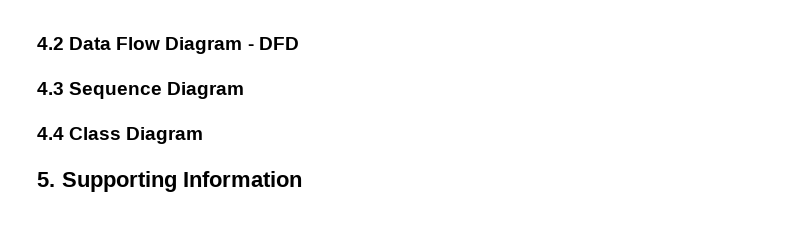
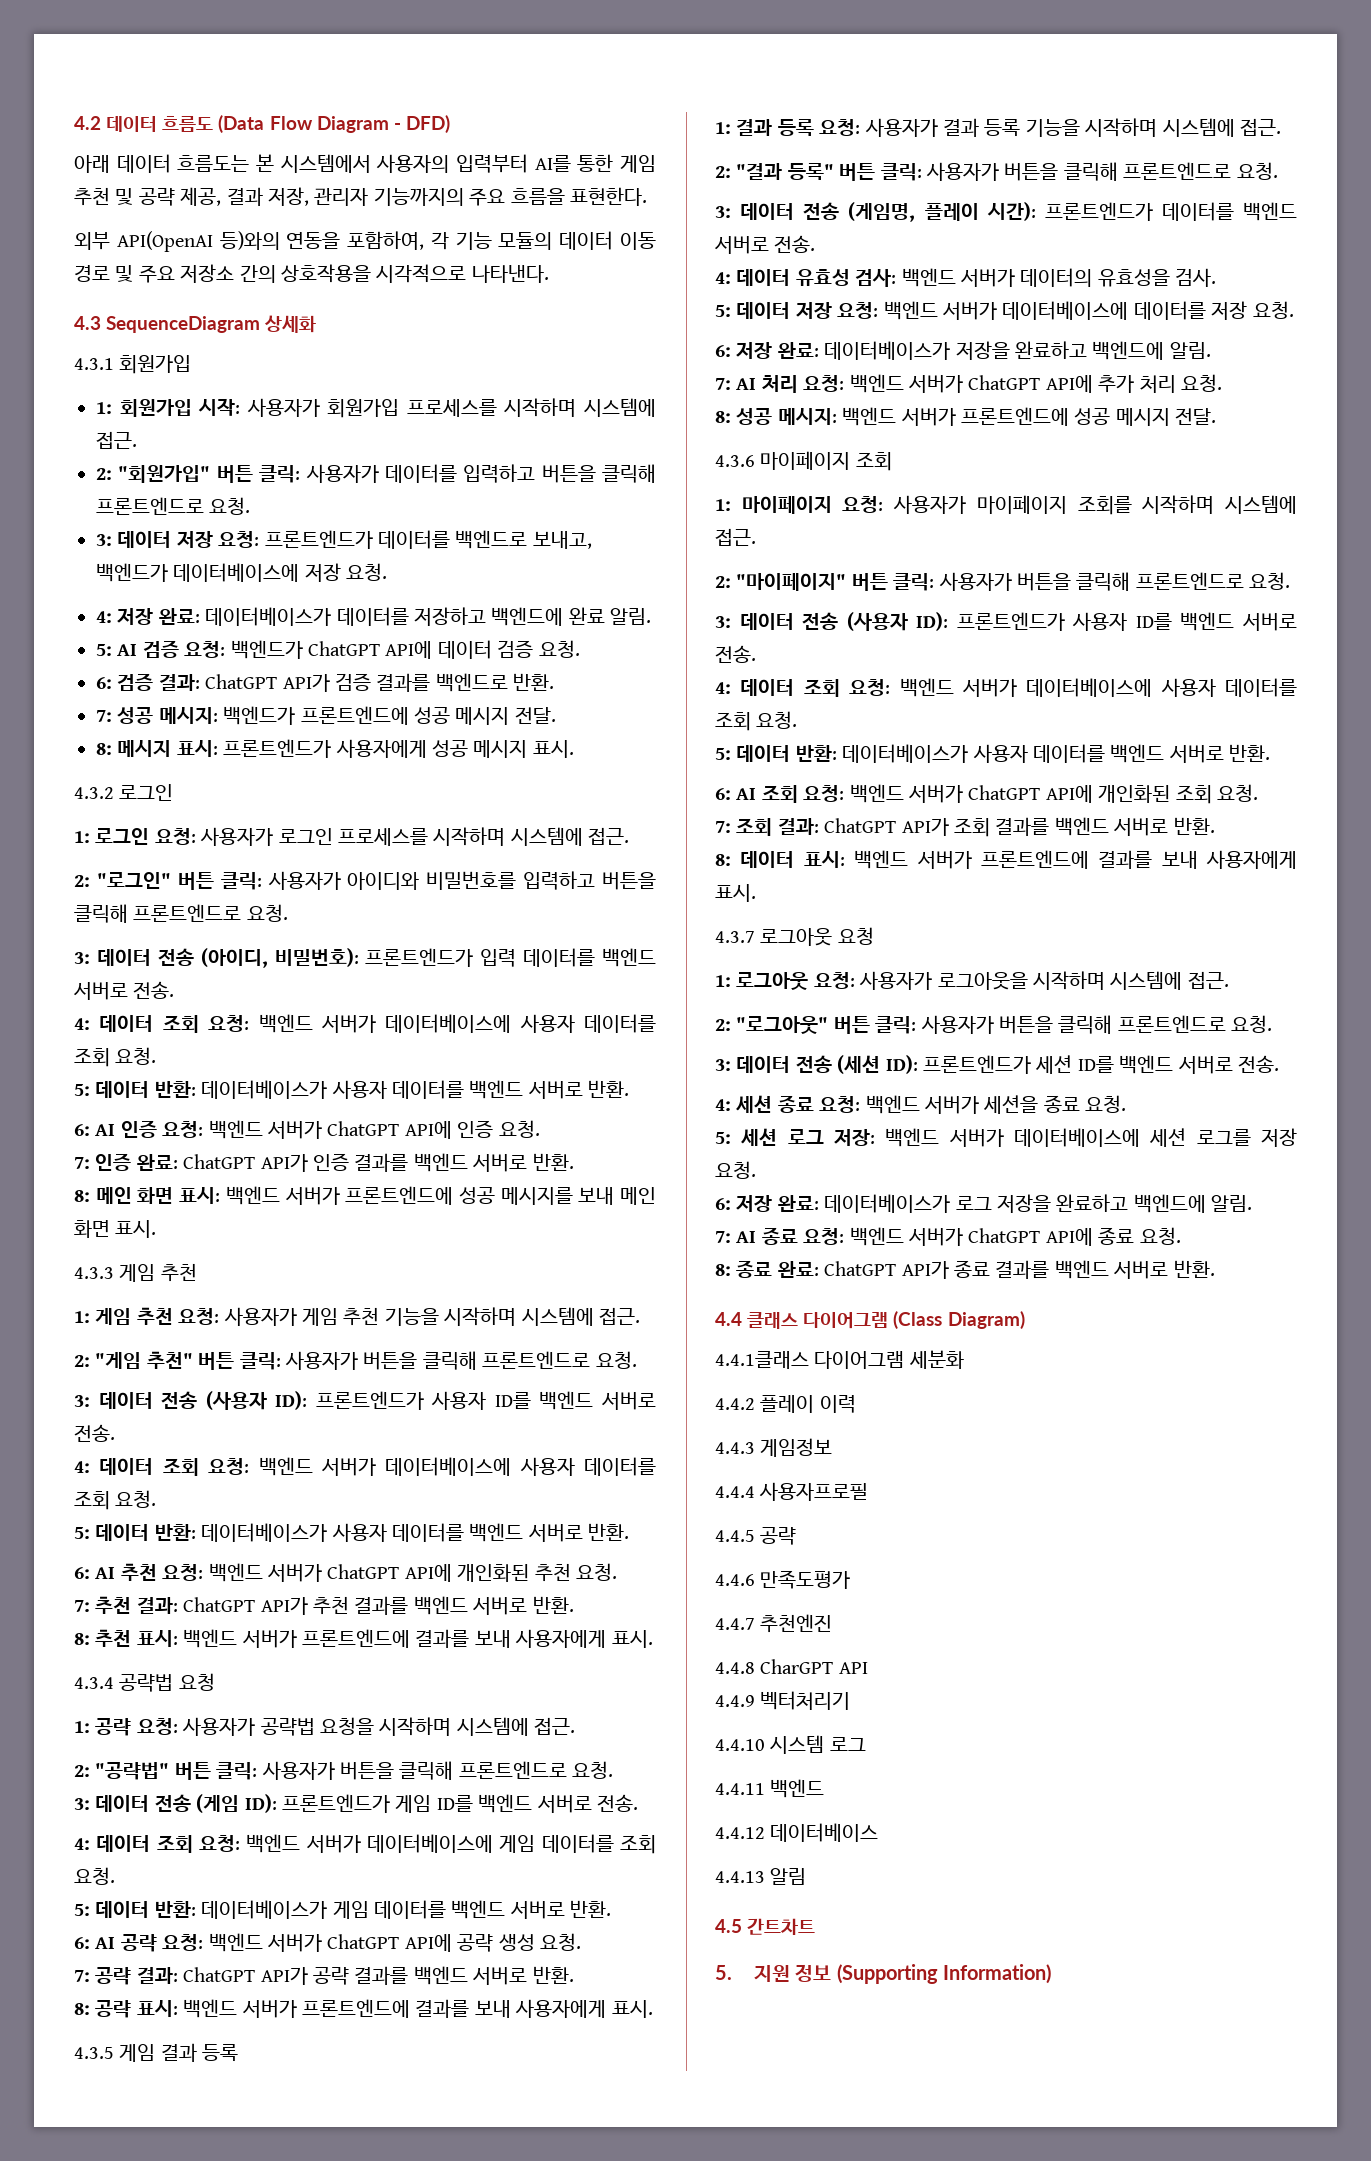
[69,37,299,54] [37,82,245,99] [37,127,204,144] [37,171,302,192] Data Flow Diagram - DFD // 4.3 Sequence Diagram // 4.4 Class Diagram // 5. Supporting Information -> [106,115,450,133] [74,154,656,173] [74,187,647,206] [74,231,656,252] [74,264,549,283] [74,315,317,333] [74,355,192,374] [96,398,656,418] [96,431,137,449] [96,464,656,483] [96,497,251,515] [96,530,592,549] [96,563,388,582] [96,607,652,626] [96,640,580,659] [96,673,555,692] [96,706,556,725] [96,739,574,758] [74,784,174,801] [74,827,630,846] [74,871,656,890] [74,904,288,923] [74,948,656,968] [73,981,175,1000] [74,1014,656,1033] [74,1047,157,1067] [74,1080,630,1099] [74,1120,540,1139] [74,1153,574,1172] [74,1186,656,1205] [74,1220,157,1238] [74,1263,197,1282] [74,1307,640,1326] [74,1351,637,1370] [74,1391,656,1410] [74,1424,115,1442] [74,1457,656,1476] [74,1490,157,1510] [74,1523,630,1542] [74,1563,617,1582] [74,1596,574,1615] [74,1629,653,1648] [74,1673,215,1692] [74,1717,576,1736] [74,1761,614,1780] [74,1794,638,1813] [74,1834,656,1854] [74,1867,115,1885] [74,1900,612,1919] [74,1933,581,1952] [74,1966,574,1985] [74,1999,653,2018] [74,2043,239,2062] [715,118,1281,137] [715,162,1278,181] [715,202,1297,222] [714,235,816,254] [715,268,1217,287] [715,301,1294,320] [715,341,1211,360] [715,374,1222,393] [715,407,1217,426] [715,451,892,471] [715,495,1297,515] [715,528,756,546] [715,572,1291,591] [715,612,1297,631] [715,645,756,663] [715,678,1297,697] [715,711,798,731] [715,744,1271,763] [715,784,1258,804] [715,817,1215,837] [715,850,1297,869] [715,884,756,902] [715,927,874,946] [715,971,1229,990] [715,1015,1273,1034] [715,1055,1279,1074] [715,1095,1127,1114] [715,1128,1297,1147] [715,1161,756,1179] [715,1194,1253,1213] [715,1227,1181,1246] [715,1260,1215,1279] [715,1311,1025,1329] [715,1350,964,1369] [715,1395,856,1413] [715,1438,833,1457] [715,1482,869,1501] [715,1527,797,1545] [715,1570,851,1589] [715,1614,833,1633] [715,1659,868,1674] [715,1691,851,1710] [715,1735,866,1754] [715,1779,825,1798] [715,1823,879,1842] [715,1868,807,1885] [715,1918,816,1935] [715,1964,1051,1984] 데이터 흐름도 (Data Flow Diagram - DFD) // 아래 데이터 흐름도는 본 시스템에서 사용자의 입력부터 AI를 통한 게임 추천 및 공략 제공, 결과 저장, 관리자 기능까지의 주요 흐름을 표현한다. // 외부 API(OpenAI 등)와의 연동을 포함하여, 각 기능 모듈의 데이터 이동 경로 및 주요 저장소 간의 상호작용을 시각적으로 나타낸다. // 4.3 SequenceDiagram 상세화 // 4.3.1 회원가입 // 1: 회원가입 시작: 사용자가 회원가입 프로세스를 시작하며 시스템에 접근. // 2: "회원가입" 버튼 클릭: 사용자가 데이터를 입력하고 버튼을 클릭해 프론트엔드로 요청. // 3: 데이터 저장 요청: 프론트엔드가 데이터를 백엔드로 보내고, 백엔드가 데이터베이스에 저장 요청. // 4: 저장 완료: 데이터베이스가 데이터를 저장하고 백엔드에 완료 알림. // 5: AI 검증 요청: 백엔드가 ChatGPT API에 데이터 검증 요청. // 6: 검증 결과: ChatGPT API가 검증 결과를 백엔드로 반환. // 7: 성공 메시지: 백엔드가 프론트엔드에 성공 메시지 전달. // 8: 메시지 표시: 프론트엔드가 사용자에게 성공 메시지 표시. // 4.3.2 로그인 // 1: 로그인 요청: 사용자가 로그인 프로세스를 시작하며 시스템에 접근. // 2: "로그인" 버튼 클릭: 사용자가 아이디와 비밀번호를 입력하고 버튼을 클릭해 프론트엔드로 요청. // 3: 데이터 전송 (아이디, 비밀번호): 프론트엔드가 입력 데이터를 백엔드 서버로 전송. // 4: 데이터 조회 요청: 백엔드 서버가 데이터베이스에 사용자 데이터를 조회 요청. // 5: 데이터 반환: 데이터베이스가 사용자 데이터를 백엔드 서버로 반환. // 6: AI 인증 요청: 백엔드 서버가 ChatGPT API에 인증 요청. // 7: 인증 완료: ChatGPT API가 인증 결과를 백엔드 서버로 반환. // 8: 메인 화면 표시: 백엔드 서버가 프론트엔드에 성공 메시지를 보내 메인 화면 표시. // 4.3.3 게임 추천 // 1: 게임 추천 요청: 사용자가 게임 추천 기능을 시작하며 시스템에 접근. // 2: "게임 추천" 버튼 클릭: 사용자가 버튼을 클릭해 프론트엔드로 요청. // 3: 데이터 전송 (사용자 ID): 프론트엔드가 사용자 ID를 백엔드 서버로 전송. // 4: 데이터 조회 요청: 백엔드 서버가 데이터베이스에 사용자 데이터를 조회 요청. // 5: 데이터 반환: 데이터베이스가 사용자 데이터를 백엔드 서버로 반환. // 6: AI 추천 요청: 백엔드 서버가 ChatGPT API에 개인화된 추천 요청. // 7: 추천 결과: ChatGPT API가 추천 결과를 백엔드 서버로 반환. // 8: 추천 표시: 백엔드 서버가 프론트엔드에 결과를 보내 사용자에게 표시. // 4.3.4 공략법 요청 // 1: 공략 요청: 사용자가 공략법 요청을 시작하며 시스템에 접근. // 2: "공략법" 버튼 클릭: 사용자가 버튼을 클릭해 프론트엔드로 요청. // 3: 데이터 전송 (게임 ID): 프론트엔드가 게임 ID를 백엔드 서버로 전송. // 4: 데이터 조회 요청: 백엔드 서버가 데이터베이스에 게임 데이터를 조회 요청. // 5: 데이터 반환: 데이터베이스가 게임 데이터를 백엔드 서버로 반환. // 6: AI 공략 요청: 백엔드 서버가 ChatGPT API에 공략 생성 요청. // 7: 공략 결과: ChatGPT API가 공략 결과를 백엔드 서버로 반환. // 8: 공략 표시: 백엔드 서버가 프론트엔드에 결과를 보내 사용자에게 표시. // 4.3.5 게임 결과 등록 // 1: 결과 등록 요청: 사용자가 결과 등록 기능을 시작하며 시스템에 접근. // 2: "결과 등록" 버튼 클릭: 사용자가 버튼을 클릭해 프론트엔드로 요청. // 3: 데이터 전송 (게임명, 플레이 시간): 프론트엔드가 데이터를 백엔드 서버로 전송. // 4: 데이터 유효성 검사: 백엔드 서버가 데이터의 유효성을 검사. // 5: 데이터 저장 요청: 백엔드 서버가 데이터베이스에 데이터를 저장 요청. // 6: 저장 완료: 데이터베이스가 저장을 완료하고 백엔드에 알림. // 7: AI 처리 요청: 백엔드 서버가 ChatGPT API에 추가 처리 요청. // 8: 성공 메시지: 백엔드 서버가 프론트엔드에 성공 메시지 전달. // 4.3.6 마이페이지 조회 // 1: 마이페이지 요청: 사용자가 마이페이지 조회를 시작하며 시스템에 접근. // 2: "마이페이지" 버튼 클릭: 사용자가 버튼을 클릭해 프론트엔드로 요청. // 3: 데이터 전송 (사용자 ID): 프론트엔드가 사용자 ID를 백엔드 서버로 전송. // 4: 데이터 조회 요청: 백엔드 서버가 데이터베이스에 사용자 데이터를 조회 요청. // 5: 데이터 반환: 데이터베이스가 사용자 데이터를 백엔드 서버로 반환. // 6: AI 조회 요청: 백엔드 서버가 ChatGPT API에 개인화된 조회 요청. // 7: 조회 결과: ChatGPT API가 조회 결과를 백엔드 서버로 반환. // 8: 데이터 표시: 백엔드 서버가 프론트엔드에 결과를 보내 사용자에게 표시. // 4.3.7 로그아웃 요청 // 1: 로그아웃 요청: 사용자가 로그아웃을 시작하며 시스템에 접근. // 2: "로그아웃" 버튼 클릭: 사용자가 버튼을 클릭해 프론트엔드로 요청. // 3: 데이터 전송 (세션 ID): 프론트엔드가 세션 ID를 백엔드 서버로 전송. // 4: 세션 종료 요청: 백엔드 서버가 세션을 종료 요청. // 5: 세션 로그 저장: 백엔드 서버가 데이터베이스에 세션 로그를 저장 요청. // 6: 저장 완료: 데이터베이스가 로그 저장을 완료하고 백엔드에 알림. // 7: AI 종료 요청: 백엔드 서버가 ChatGPT API에 종료 요청. // 8: 종료 완료: ChatGPT API가 종료 결과를 백엔드 서버로 반환. // 4.4 클래스 다이어그램 (Class Diagram) // 4.4.1클래스 다이어그램 세분화 // 4.4.2 플레이 이력 // 4.4.3 게임정보 // 4.4.4 사용자프로필 // 4.4.5 공략 // 4.4.6 만족도평가 // 4.4.7 추천엔진 // 4.4.8 CharGPT API // 4.4.9 벡터처리기 // 4.4.10 시스템 로그 // 4.4.11 백엔드 // 4.4.12 데이터베이스 // 4.4.13 알림 // 4.5 간트차트 // 5. 지원 정보 (Supporting Information)

